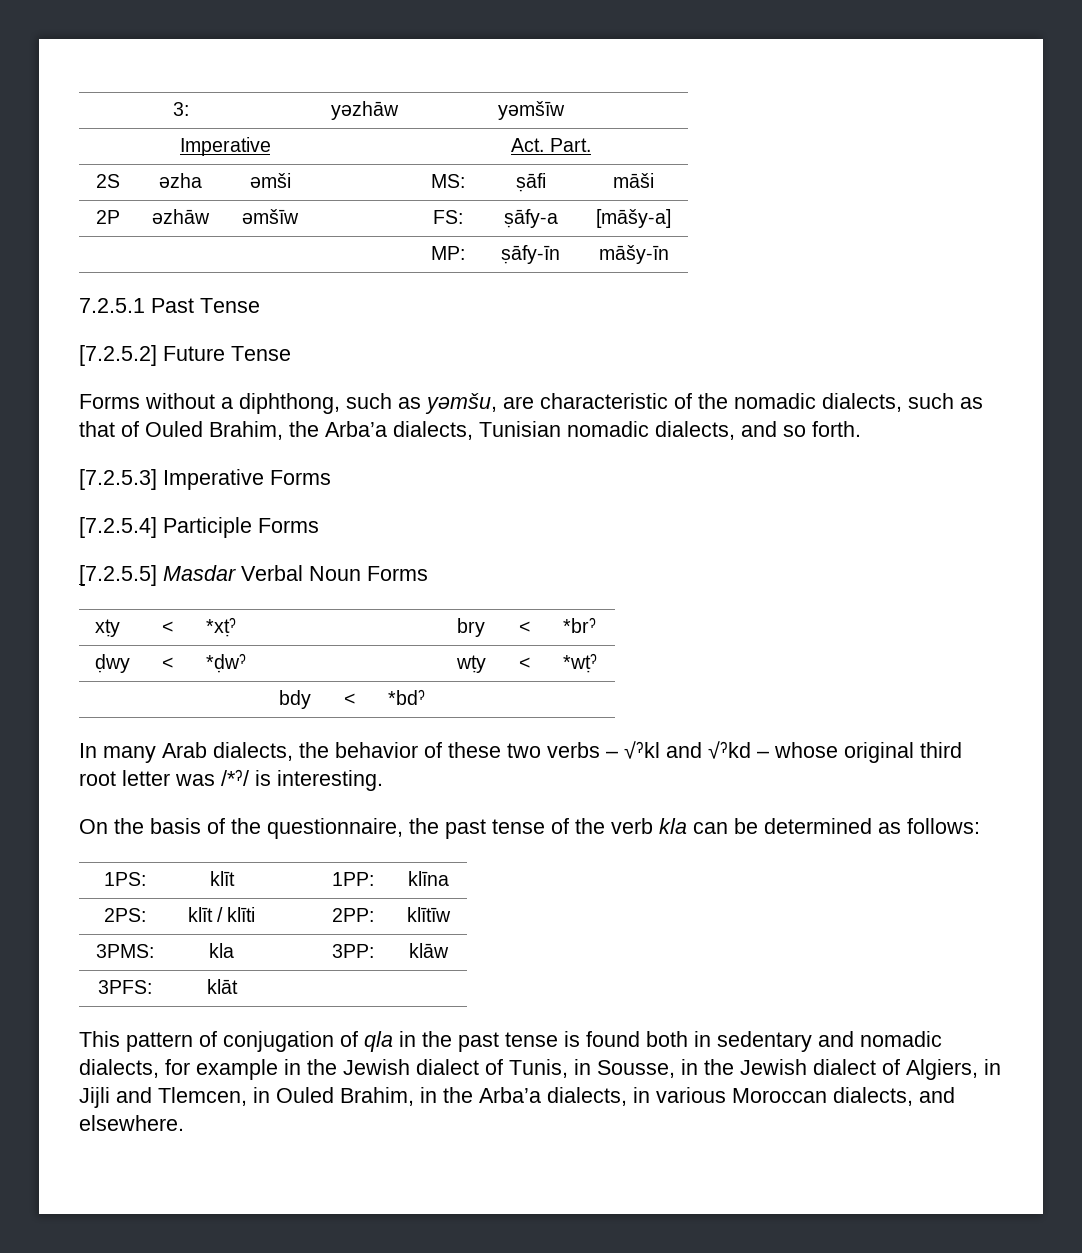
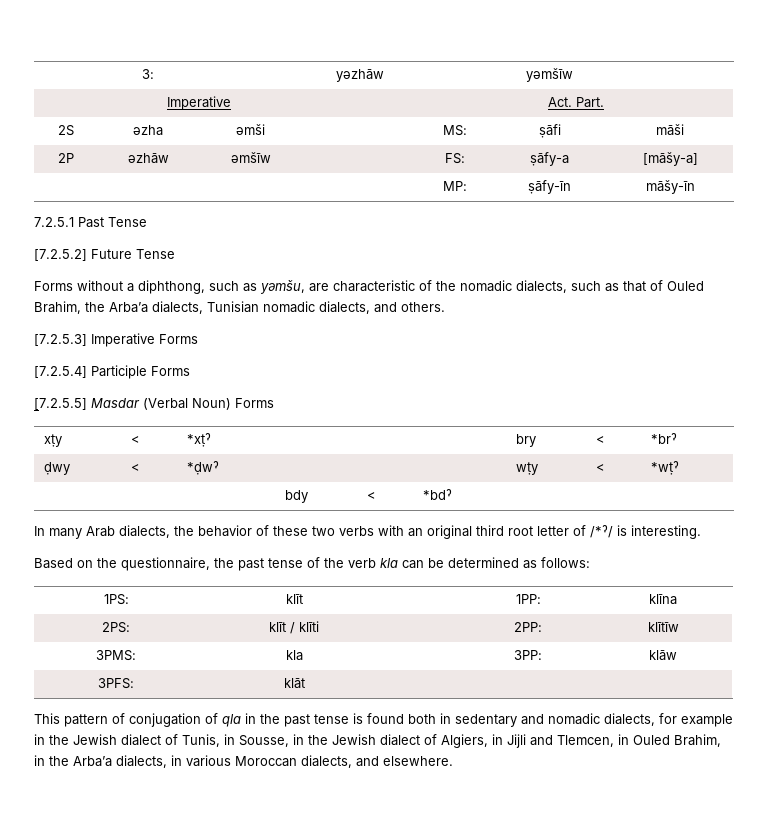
[783,421,861,437] so forth. -> [401,302,445,312] others.
[241,565,361,581] Verbal Noun -> [143,398,231,410] (Verbal Noun)
[606,741,838,759] – √ˀkl and √ˀkd – whose -> [378,525,423,537] with an
[175,774,215,786] was -> [573,525,586,536] of
[79,818,225,834] On the basis of -> [34,558,93,569] Based on

